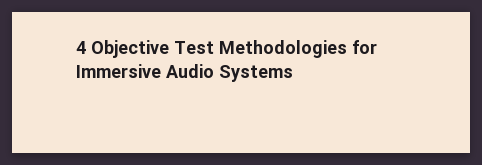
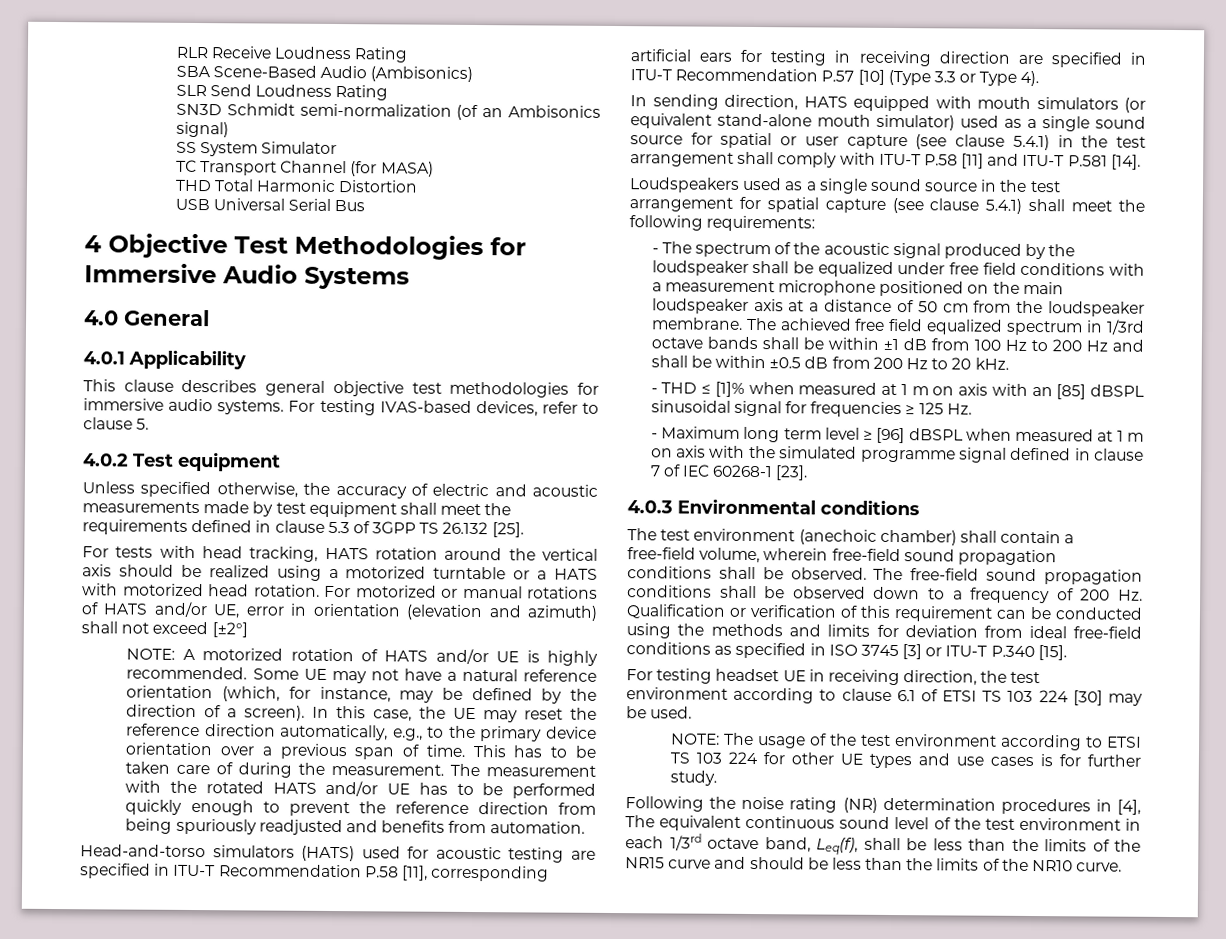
(76, 47) none -> [175,46,409,63] [175,65,474,82] [175,84,389,101] [175,103,601,121] [175,121,229,138] [175,141,338,157] [175,159,434,177] [174,179,419,193] [174,198,366,212] RLR Receive Loudness Rating // SBA Scene-Based Audio (Ambisonics) // SLR Send Loudness Rating // SN3D Schmidt semi-normalization (of an Ambisonics signal) // SS System Simulator // TC Transport Channel (for MASA) // THD Total Harmonic Distortion // USB Universal Serial Bus //
(293, 73) none -> [84,309,210,327] [83,349,246,370] [83,379,599,398] [83,398,599,417] [83,417,150,430] [83,451,281,472] [82,481,598,499] [82,501,512,518] [82,519,524,538] [82,545,598,562] [82,564,598,581] [82,583,598,599] [81,601,598,621] [81,621,248,638] [126,648,598,666] [126,666,597,684] [126,685,597,704] [126,704,597,723] [126,723,597,742] [125,742,598,760] [125,761,596,778] [125,780,596,799] [125,799,596,817] [125,818,585,836] [80,844,596,863] [80,863,550,882] [630,49,1146,68] [630,68,1040,87] [630,94,1146,113] [630,113,1146,132] [630,132,1146,151] [630,151,1141,170] [629,177,1061,194] [629,196,1145,214] [629,215,816,232] [651,241,1076,260] [651,260,1145,278] [651,280,1064,297] [651,298,1145,317] [651,317,1145,336] [650,336,1144,352] [650,355,1009,370] [650,381,1144,400] [650,400,972,418] [650,426,1144,444] [650,445,1144,463] [649,464,809,481] [627,498,920,516] [627,528,1075,546] [627,547,1057,566] [627,566,1143,585] [627,585,1143,604] [626,604,1143,622] [626,623,1142,639] [626,642,1067,661] [626,668,1041,686] [626,687,1143,706] [626,706,693,719] [671,732,1142,751] [670,751,1141,769] [670,770,718,786] [625,796,1141,815] [625,815,1141,831] [625,833,1141,855] [625,856,1123,872] // 4.0 General // 4.0.1 Applicability // This clause describes general objective test methodologies for immersive audio systems. For testing IVAS-based devices, refer to clause 5. // 4.0.2 Test equipment // Unless specified otherwise, the accuracy of electric and acoustic measurements made by test equipment shall meet the requirements defined in clause 5.3 of 3GPP TS 26.132 [25]. // For tests with head tracking, HATS rotation around the vertical axis should be realized using a motorized turntable or a HATS with motorized head rotation. For motorized or manual rotations of HATS and/or UE, error in orientation (elevation and azimuth) shall not exceed [±2°] // NOTE: A motorized rotation of HATS and/or UE is highly recommended. Some UE may not have a natural reference orientation (which, for instance, may be defined by the direction of a screen). In this case, the UE may reset the reference direction automatically, e.g., to the primary device orientation over a previous span of time. This has to be taken care of during the measurement. The measurement with the rotated HATS and/or UE has to be performed quickly enough to prevent the reference direction from being spuriously readjusted and benefits from automation. // Head-and-torso simulators (HATS) used for acoustic testing are specified in ITU-T Recommendation P.58 [11], corresponding artificial ears for testing in receiving direction are specified in ITU-T Recommendation P.57 [10] (Type 3.3 or Type 4). // In sending direction, HATS equipped with mouth simulators (or equivalent stand-alone mouth simulator) used as a single sound source for spatial or user capture (see clause 5.4.1) in the test arrangement shall comply with ITU-T P.58 [11] and ITU-T P.581 [14]. // Loudspeakers used as a single sound source in the test arrangement for spatial capture (see clause 5.4.1) shall meet the following requirements: // - The spectrum of the acoustic signal produced by the loudspeaker shall be equalized under free field conditions with a measurement microphone positioned on the main loudspeaker axis at a distance of 50 cm from the loudspeaker membrane. The achieved free field equalized spectrum in 1/3rd octave bands shall be within ±1 dB from 100 Hz to 200 Hz and shall be within ±0.5 dB from 200 Hz to 20 kHz. // - THD ≤ [1]% when measured at 1 m on axis with an [85] dBSPL sinusoidal signal for frequencies ≥ 125 Hz. // - Maximum long term level ≥ [96] dBSPL when measured at 1 m on axis with the simulated programme signal defined in clause 7 of IEC 60268-1 [23]. // 4.0.3 Environmental conditions // The test environment (anechoic chamber) shall contain a free-field volume, wherein free-field sound propagation conditions shall be observed. The free-field sound propagation conditions shall be observed down to a frequency of 200 Hz. Qualification or verification of this requirement can be conducted using the methods and limits for deviation from ideal free-field conditions as specified in ISO 3745 [3] or ITU-T P.340 [15]. // For testing headset UE in receiving direction, the test environment according to clause 6.1 of ETSI TS 103 224 [30] may be used. // NOTE: The usage of the test environment according to ETSI TS 103 224 for other UE types and use cases is for further study. // Following the noise rating (NR) determination procedures in [4], The equivalent continuous sound level of the test environment in each 1/3rd octave band, Leq(f), shall be less than the limits of the NR15 curve and should be less than the limits of the NR10 curve.

